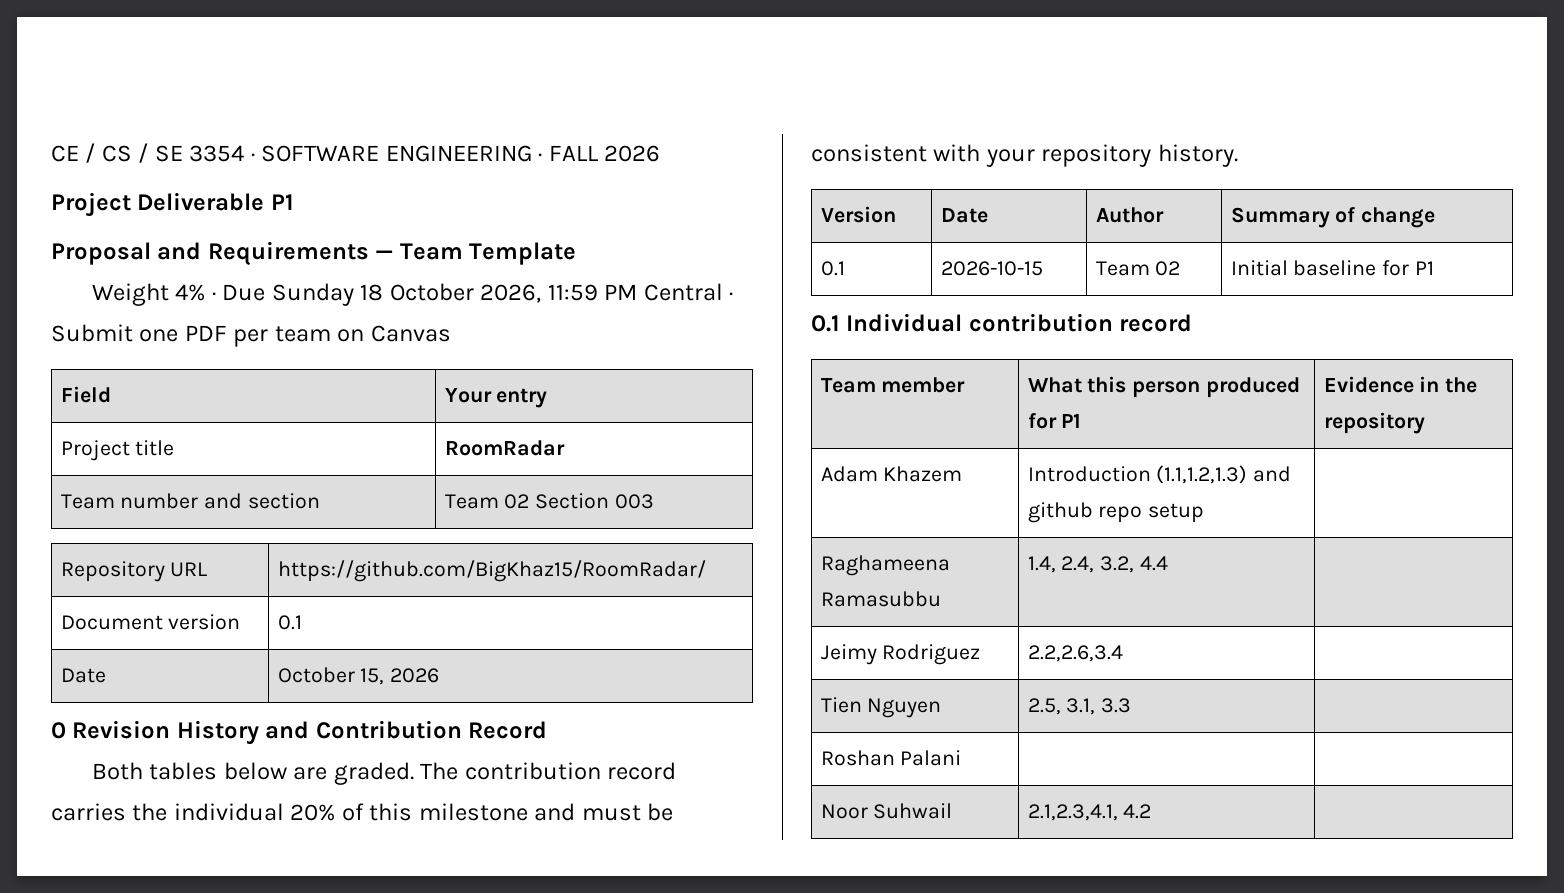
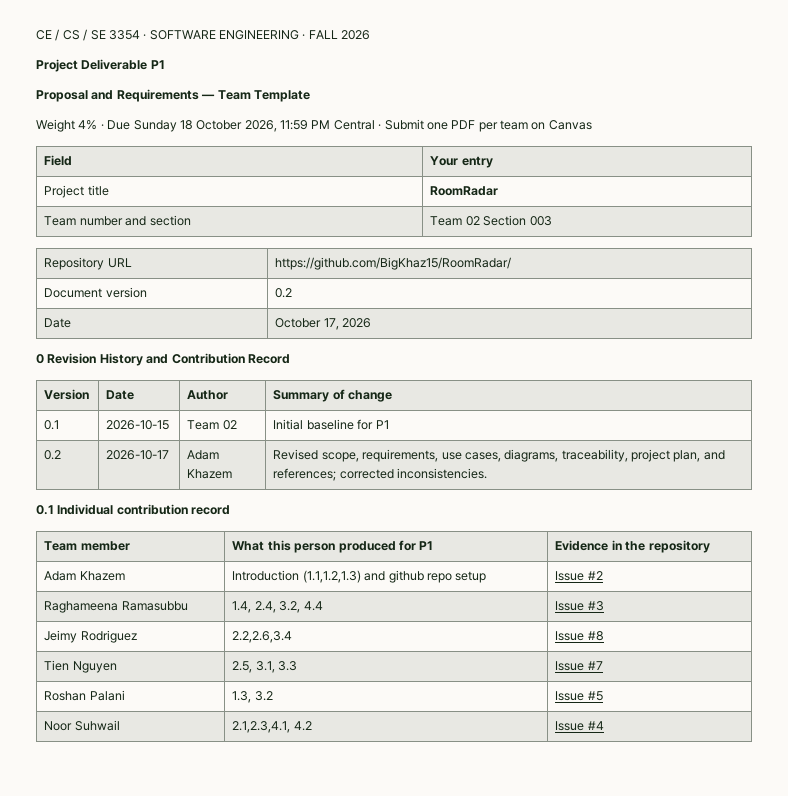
[277,615,302,630] 0.1 -> [275,288,293,298] 0.2
[360,668,385,685] 15, -> [323,318,339,330] 17,
[91,762,677,785] [51,803,674,821] [811,144,1238,167] // Both tables below are graded. The contribution record carries the individual 20% of this milestone and must be consistent with your repository history. -> (290, 359) none
(1435, 268) none -> [44,450,62,460] [106,450,170,460] [187,450,220,460] [187,469,233,479] [273,449,725,462] [273,468,488,481] // 0.2 | 2026-10-17 | Adam Khazem | Revised scope, requirements, use cases, diagrams, traceability, project plan, and references; corrected inconsistencies.
(1205, 513) none -> [555,571,603,581] Issue #2
(1169, 563) none -> [555,601,604,611] Issue #3
(1123, 653) none -> [555,631,604,641] Issue #8
(1132, 705) none -> [555,661,603,671] Issue #7
(962, 758) | -> [232,691,273,703] [555,691,603,701] 1.3, 3.2 | Issue #5
(1152, 811) none -> [555,721,604,731] Issue #4

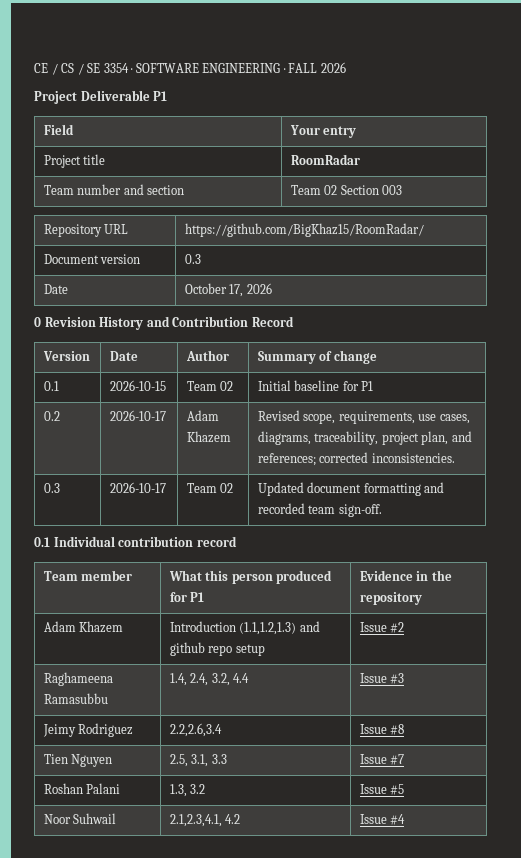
[36,89,310,102] [36,119,592,132] // Proposal and Requirements — Team Template // Weight 4% · Due Sunday 18 October 2026, 11:59 PM Central · Submit one PDF per team on Canvas -> (168, 96) none
[275,288,293,298] 0.2 -> [184,254,201,264] 0.3
(488, 473) none -> [43,483,60,493] [109,482,166,493] [186,483,234,493] [257,482,445,496] [257,503,382,517] // 0.3 | 2026-10-17 | Team 02 | Updated document formatting and recorded team sign-off.

